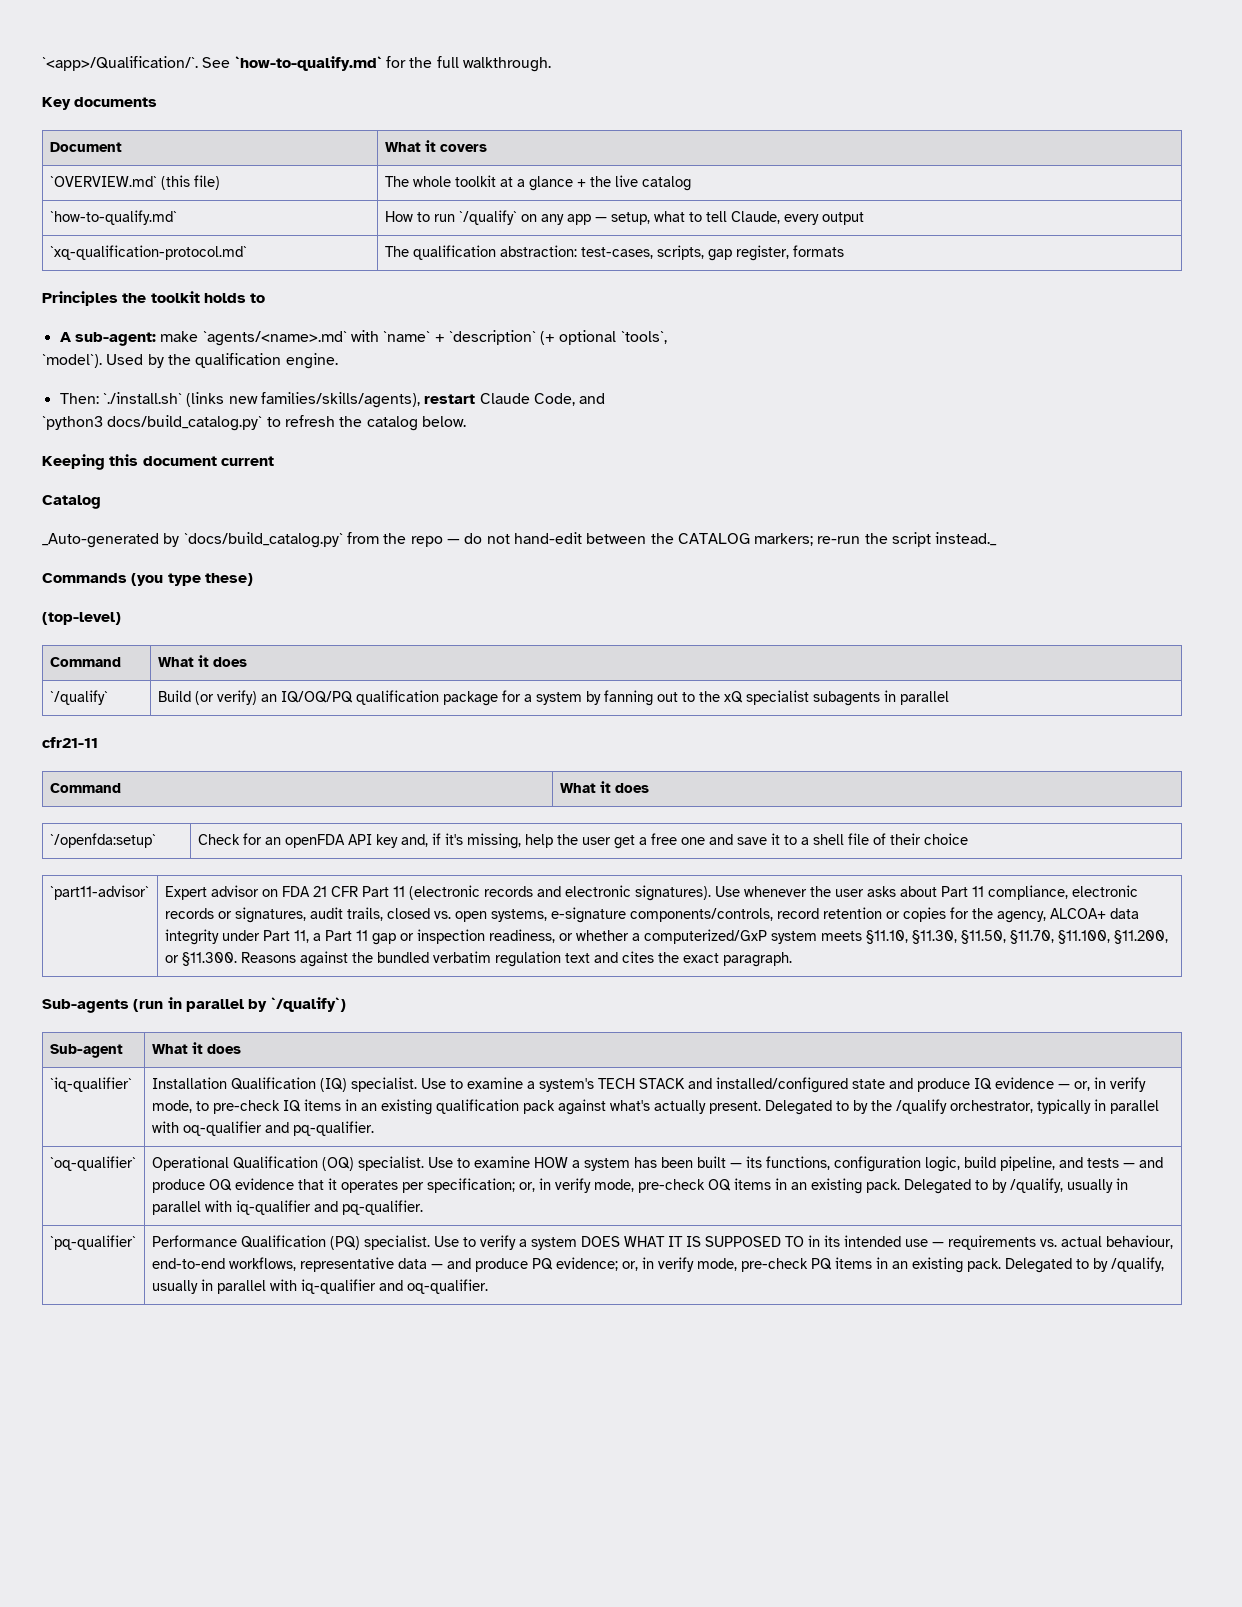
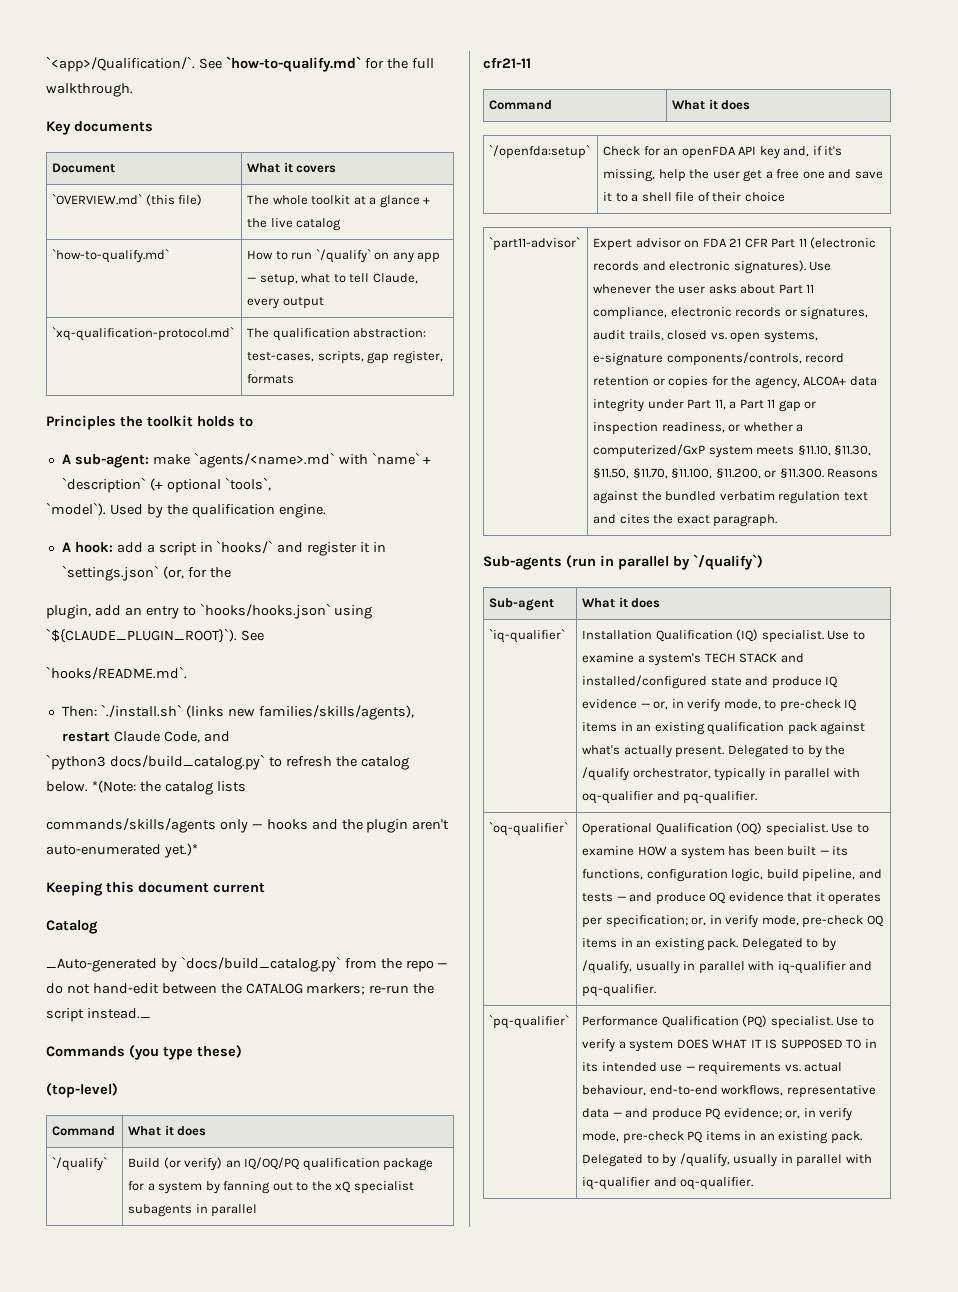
(338, 361) none -> [61,540,387,556] [61,565,231,581] [46,603,373,619] [46,628,264,643] [46,666,187,680] // A hook: add a script in `hooks/` and register it in `settings.json` (or, for the // plugin, add an entry to `hooks/hooks.json` using `${CLAUDE_PLUGIN_ROOT}`). See // `hooks/README.md`.
(466, 421) none -> [91,780,246,795] [46,818,450,833] [46,843,198,858] *(Note: the catalog lists // commands/skills/agents only — hooks and the plugin aren't auto-enumerated yet.)*

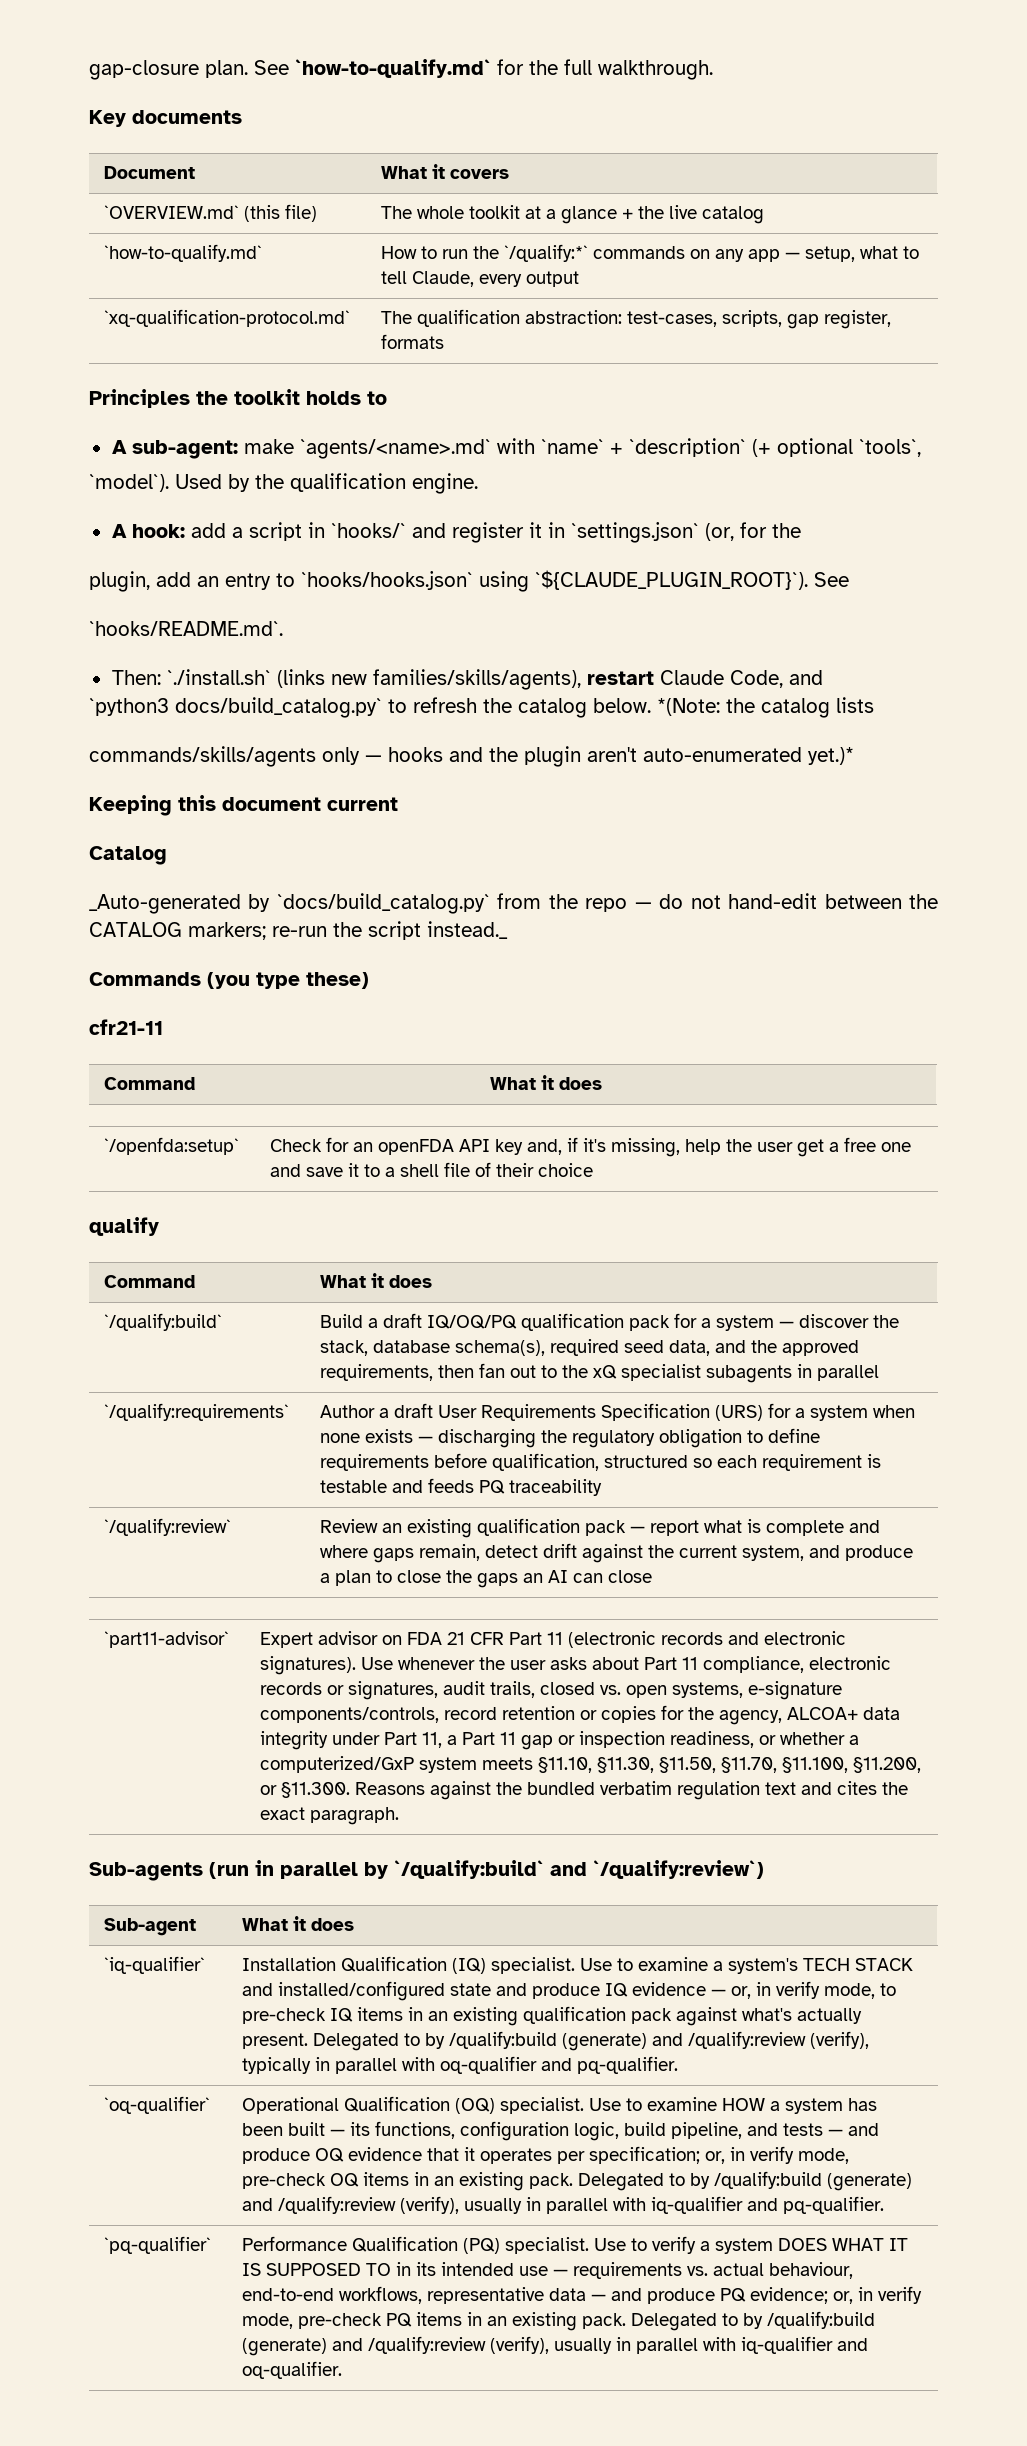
[46,56,195,72] `<app>/Qualification/`. -> [89,60,248,80] gap-closure plan.
[315,249,371,263] `/qualify` -> [473,244,686,262] the `/qualify:*` commands
[46,1083,118,1098] [52,1126,116,1136] [128,1125,207,1136] [52,1157,108,1171] [128,1157,434,1171] [128,1181,414,1194] [128,1204,258,1217] // (top-level) // Command | What it does // `/qualify` | Build (or verify) an IQ/OQ/PQ qualification package for a system by fanning out to the xQ specialist subagents in parallel -> (369, 980) none
(785, 197) none -> [89,1217,159,1236] [104,1275,196,1288] [320,1273,433,1288] [104,1313,223,1331] [320,1313,900,1331] [320,1339,860,1356] [320,1363,880,1383] [104,1403,290,1421] [320,1403,916,1421] [320,1428,821,1448] [320,1453,882,1471] [320,1478,603,1496] [104,1518,232,1536] [320,1518,881,1538] [320,1543,914,1563] [320,1570,653,1588] // qualify // Command | What it does // `/qualify:build` | Build a draft IQ/OQ/PQ qualification pack for a system — discover the stack, database schema(s), required seed data, and the approved requirements, then fan out to the xQ specialist subagents in parallel // `/qualify:requirements` | Author a draft User Requirements Specification (URS) for a system when none exists — discharging the regulatory obligation to define requirements before qualification, structured so each requirement is testable and feeds PQ traceability // `/qualify:review` | Review an existing qualification pack — report what is complete and where gaps remain, detect drift against the current system, and produce a plan to close the gaps an AI can close
[692,554,763,570] `/qualify`) -> [394,1860,764,1879] `/qualify:build` and `/qualify:review`)
[825,745,846,755] [582,767,711,781] the /qualify orchestrator, -> [449,2031,870,2051] /qualify:build (generate) and /qualify:review (verify),
[582,960,633,974] /qualify, -> [714,2171,913,2191] [242,2196,460,2214] /qualify:build (generate) and /qualify:review (verify),
[679,1153,730,1167] /qualify, -> [767,2311,876,2329] [242,2336,550,2356] /qualify:build (generate) and /qualify:review (verify),

